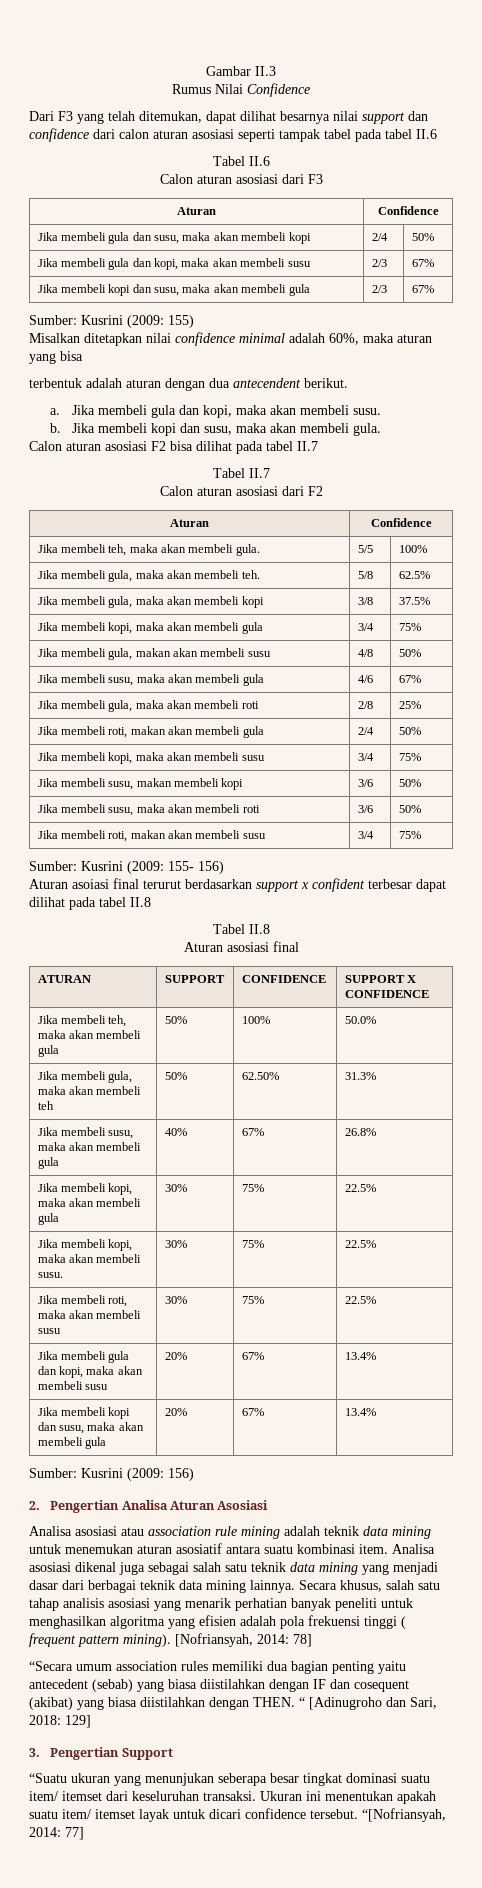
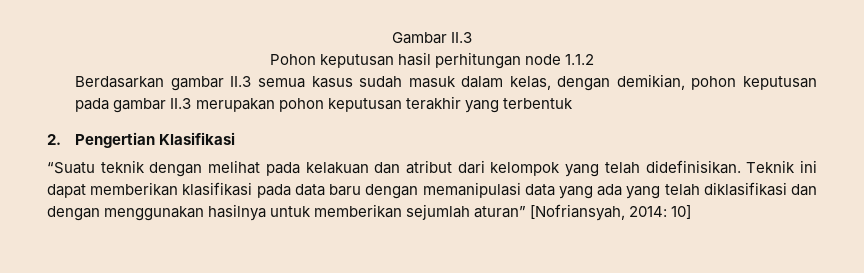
[172,83,310,97] [29,111,428,124] [29,128,437,142] [212,156,270,166] [159,174,323,184] [177,207,216,215] [377,206,439,215] [37,232,311,244] [371,233,388,241] [411,233,434,241] [37,258,311,270] [371,259,387,267] [411,259,434,267] [37,284,310,296] [371,285,387,293] [411,285,434,293] [29,315,194,328] [29,332,432,346] [29,351,83,364] [29,378,348,391] [50,405,381,418] [50,423,381,436] [29,441,318,454] [212,468,270,478] [159,486,323,496] [170,519,209,527] [370,518,432,527] [37,544,260,556] [357,545,373,553] [398,545,427,553] [37,570,260,582] [357,571,373,579] [398,571,430,579] [37,596,264,608] [357,597,373,605] [398,597,430,605] [37,622,263,634] [357,623,374,631] [398,623,421,631] [37,648,271,660] [357,649,373,657] [398,649,421,657] [37,674,264,686] [357,675,373,683] [398,675,421,683] [37,700,259,712] [357,701,373,709] [398,701,421,709] [37,726,264,738] [357,727,374,735] [398,727,421,735] [37,752,265,764] [357,753,374,761] [398,753,421,761] [37,778,244,790] [357,779,373,787] [398,779,421,787] [37,804,260,816] [357,805,373,813] [398,805,421,813] [37,830,266,842] [357,831,374,839] [398,831,421,839] [29,861,224,874] [29,878,446,892] [29,897,151,910] [212,924,270,934] [183,941,299,952] [37,975,91,983] [164,975,225,983] [241,975,326,983] [344,975,416,983] [344,990,429,998] [37,1015,127,1027] [37,1030,142,1039] [37,1045,59,1057] [164,1016,187,1024] [241,1016,270,1024] [344,1016,376,1024] [37,1071,133,1083] [37,1086,142,1095] [37,1101,54,1110] [164,1072,187,1080] [241,1072,279,1080] [344,1072,376,1080] [37,1127,134,1139] [37,1142,142,1151] [37,1157,59,1169] [164,1128,187,1136] [241,1128,264,1136] [344,1128,376,1136] [37,1183,133,1195] [37,1198,142,1207] [37,1213,59,1225] [164,1184,187,1192] [241,1184,264,1192] [344,1184,376,1192] [37,1239,133,1251] [37,1254,142,1263] [37,1272,63,1278] [164,1240,187,1248] [241,1240,264,1248] [344,1240,376,1248] [37,1295,128,1307] [37,1310,142,1319] [37,1328,61,1334] [164,1296,187,1304] [241,1296,264,1304] [344,1296,376,1304] [37,1351,130,1363] [37,1366,143,1378] [37,1381,108,1390] [164,1352,187,1360] [241,1352,264,1360] [344,1352,376,1360] [37,1407,131,1419] [37,1422,144,1434] [37,1437,106,1449] [164,1408,187,1416] [241,1408,264,1416] [344,1408,376,1416] [29,1468,194,1481] [29,1500,269,1513] [29,1526,431,1539] [29,1543,435,1554] [29,1562,438,1575] [29,1580,440,1593] [29,1598,413,1611] [29,1615,406,1629] [29,1633,312,1647] [29,1661,406,1674] [29,1679,409,1692] [29,1697,437,1710] [29,1715,91,1728] [29,1747,173,1760] [29,1773,430,1786] [29,1791,436,1804] [29,1808,446,1822] [29,1827,84,1840] Rumus Nilai Confidence // Dari F3 yang telah ditemukan, dapat dilihat besarnya nilai support dan confidence dari calon aturan asosiasi seperti tampak tabel pada tabel II.6 // Tabel II.6 // Calon aturan asosiasi dari F3 // Aturan | Confidence // Jika membeli gula dan susu, maka akan membeli kopi | 2/4 | 50% // Jika membeli gula dan kopi, maka akan membeli susu | 2/3 | 67% // Jika membeli kopi dan susu, maka akan membeli gula | 2/3 | 67% // Sumber: Kusrini (2009: 155) // Misalkan ditetapkan nilai confidence minimal adalah 60%, maka aturan yang bisa // terbentuk adalah aturan dengan dua antecendent berikut. // a. Jika membeli gula dan kopi, maka akan membeli susu. // b. Jika membeli kopi dan susu, maka akan membeli gula. // Calon aturan asosiasi F2 bisa dilihat pada tabel II.7 // Tabel II.7 // Calon aturan asosiasi dari F2 // Aturan | Confidence // Jika membeli teh, maka akan membeli gula. | 5/5 | 100% // Jika membeli gula, maka akan membeli teh. | 5/8 | 62.5% // Jika membeli gula, maka akan membeli kopi | 3/8 | 37.5% // Jika membeli kopi, maka akan membeli gula | 3/4 | 75% // Jika membeli gula, makan akan membeli susu | 4/8 | 50% // Jika membeli susu, maka akan membeli gula | 4/6 | 67% // Jika membeli gula, maka akan membeli roti | 2/8 | 25% // Jika membeli roti, makan akan membeli gula | 2/4 | 50% // Jika membeli kopi, maka akan membeli susu | 3/4 | 75% // Jika membeli susu, makan membeli kopi | 3/6 | 50% // Jika membeli susu, maka akan membeli roti | 3/6 | 50% // Jika membeli roti, makan akan membeli susu | 3/4 | 75% // Sumber: Kusrini (2009: 155- 156) // Aturan asoiasi final terurut berdasarkan support x confident terbesar dapat dilihat pada tabel II.8 // Tabel II.8 // Aturan asosiasi final // ATURAN | SUPPORT | CONFIDENCE | SUPPORT X CONFIDENCE // Jika membeli teh, maka akan membeli gula | 50% | 100% | 50.0% // Jika membeli gula, maka akan membeli teh | 50% | 62.50% | 31.3% // Jika membeli susu, maka akan membeli gula | 40% | 67% | 26.8% // Jika membeli kopi, maka akan membeli gula | 30% | 75% | 22.5% // Jika membeli kopi, maka akan membeli susu. | 30% | 75% | 22.5% // Jika membeli roti, maka akan membeli susu | 30% | 75% | 22.5% // Jika membeli gula dan kopi, maka akan membeli susu | 20% | 67% | 13.4% // Jika membeli kopi dan susu, maka akan membeli gula | 20% | 67% | 13.4% // Sumber: Kusrini (2009: 156) // 2. Pengertian Analisa Aturan Asosiasi // Analisa asosiasi atau association rule mining adalah teknik data mining untuk menemukan aturan asosiatif antara suatu kombinasi item. Analisa asosiasi dikenal juga sebagai salah satu teknik data mining yang menjadi dasar dari berbagai teknik data mining lainnya. Secara khusus, salah satu tahap analisis asosiasi yang menarik perhatian banyak peneliti untuk menghasilkan algoritma yang efisien adalah pola frekuensi tinggi ( frequent pattern mining). [Nofriansyah, 2014: 78] // “Secara umum association rules memiliki dua bagian penting yaitu antecedent (sebab) yang biasa diistilahkan dengan IF dan cosequent (akibat) yang biasa diistilahkan dengan THEN. “ [Adinugroho dan Sari, 2018: 129] // 3. Pengertian Support // “Suatu ukuran yang menunjukan seberapa besar tingkat dominasi suatu item/ itemset dari keseluruhan transaksi. Ukuran ini menentukan apakah suatu item/ itemset layak untuk dicari confidence tersebut. “[Nofriansyah, 2014: 77] -> [269,52,595,69] [75,74,817,91] [75,96,573,113] [47,132,236,148] [47,160,817,177] [47,182,817,199] [47,204,692,221] Pohon keputusan hasil perhitungan node 1.1.2 // Berdasarkan gambar II.3 semua kasus sudah masuk dalam kelas, dengan demikian, pohon keputusan pada gambar II.3 merupakan pohon keputusan terakhir yang terbentuk // 2. Pengertian Klasifikasi // “Suatu teknik dengan melihat pada kelakuan dan atribut dari kelompok yang telah didefinisikan. Teknik ini dapat memberikan klasifikasi pada data baru dengan memanipulasi data yang ada yang telah diklasifikasi dan dengan menggunakan hasilnya untuk memberikan sejumlah aturan” [Nofriansyah, 2014: 10]

